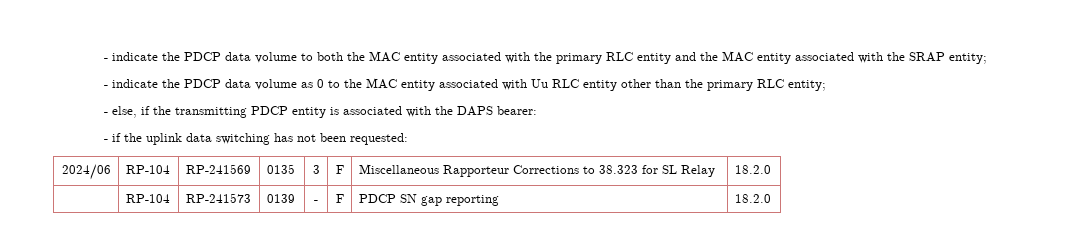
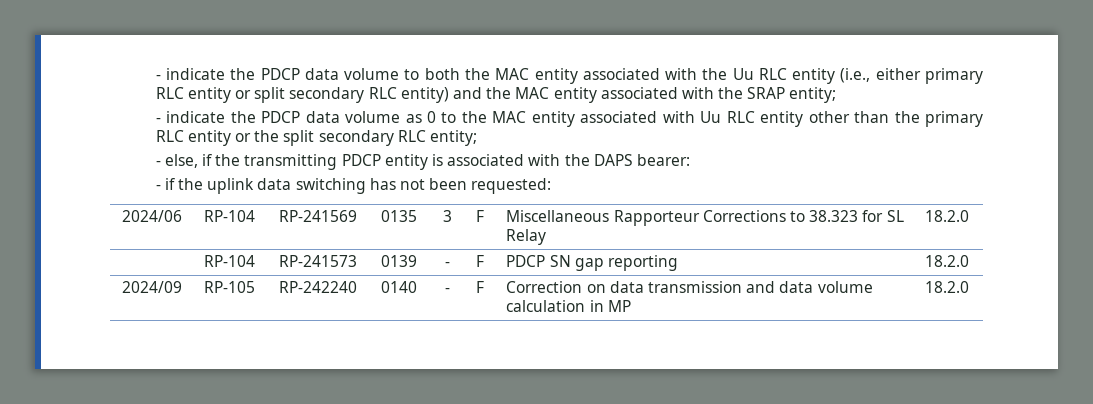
[556,52,672,64] primary RLC entity -> [732,68,984,84] [155,87,449,103] Uu RLC entity (i.e., either primary RLC entity or split secondary RLC entity)
(785, 83) none -> [187,130,426,146] entity or the split secondary RLC
(771, 198) none -> [122,281,182,293] [204,281,256,293] [279,281,358,293] [381,281,418,293] [444,288,450,293] [475,281,484,293] [506,281,873,293] [506,300,631,312] [925,281,970,293] // 2024/09 | RP-105 | RP-242240 | 0140 | - | F | Correction on data transmission and data volume calculation in MP | 18.2.0

